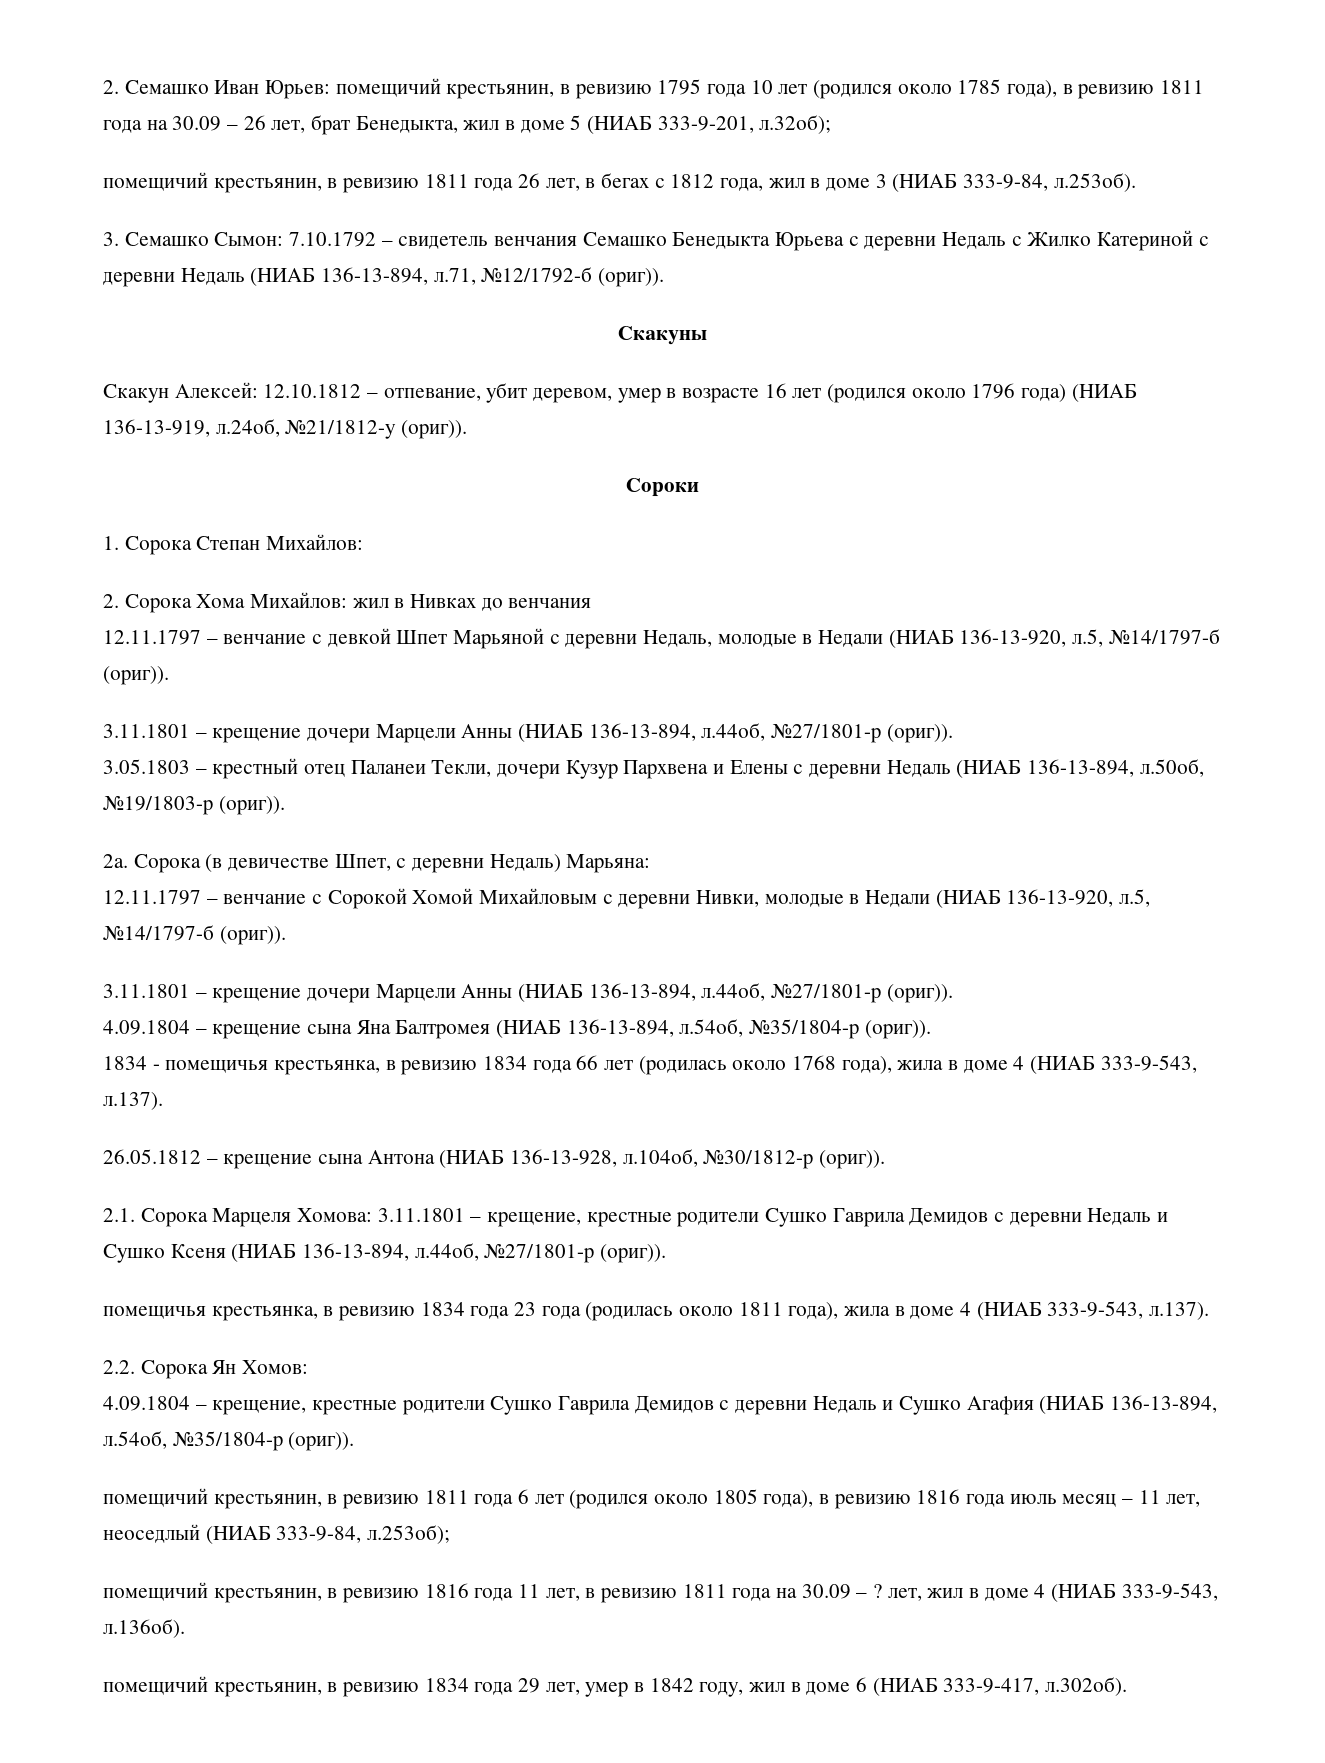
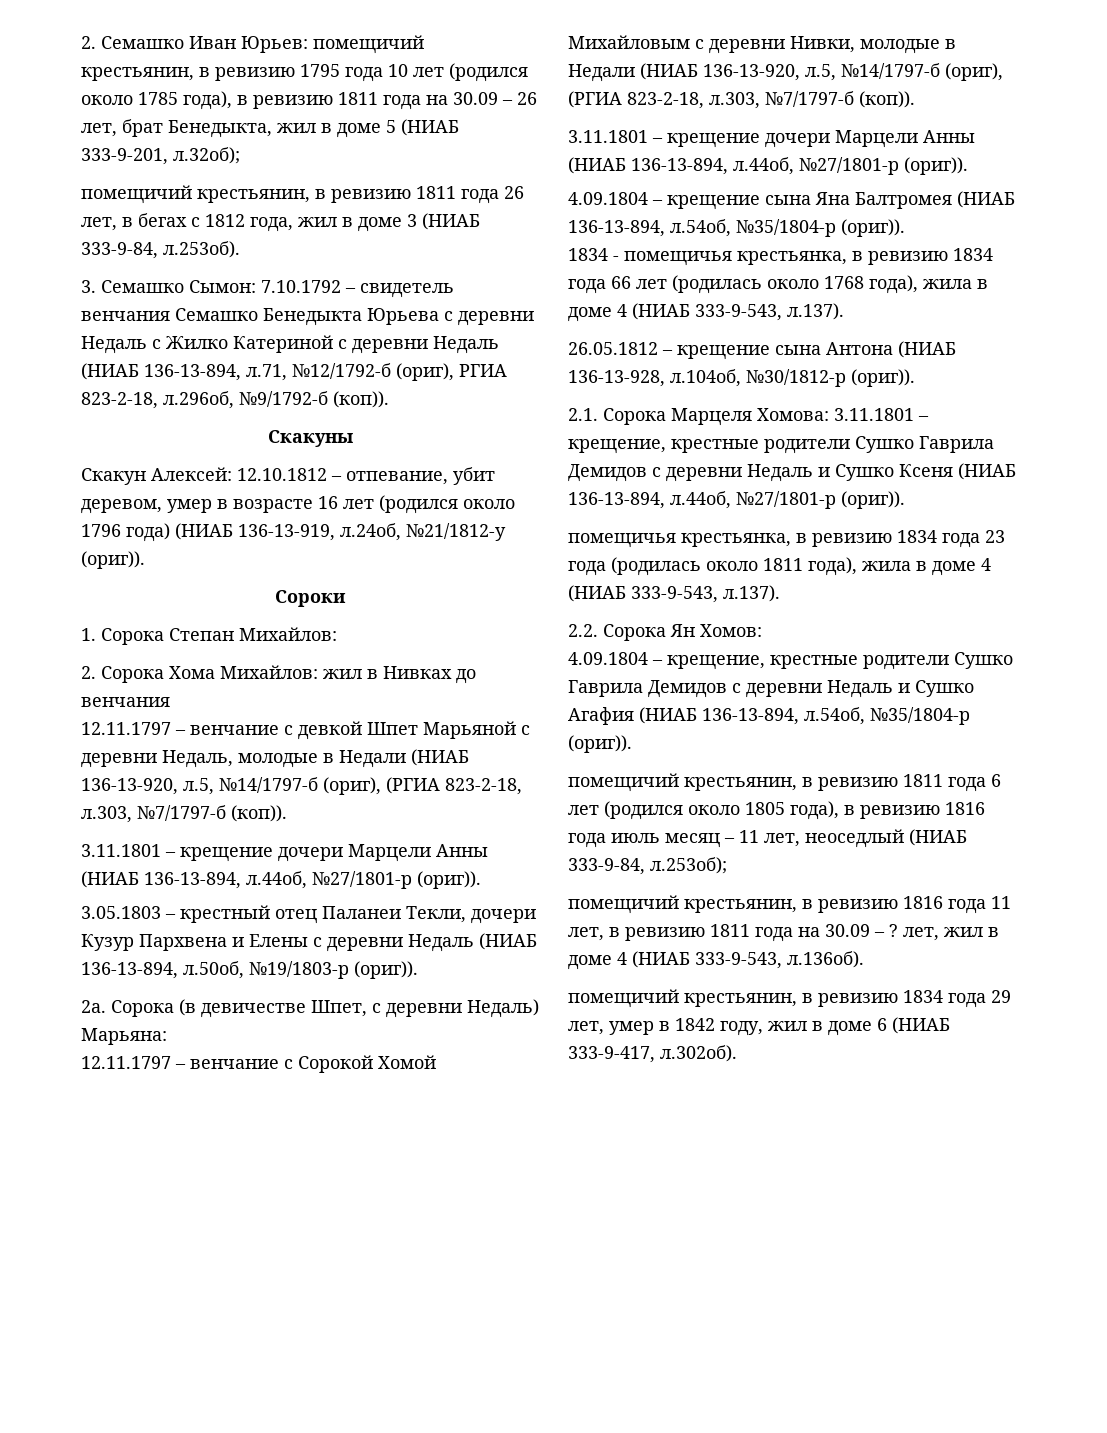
[598,268,665,287] (ориг)). -> [396,363,507,381] [81,391,389,409] (ориг), РГИА 823-2-18, л.296об, №9/1792-б (коп)).
[103,666,169,685] (ориг)). -> [323,777,522,795] [81,805,287,823] (ориг), (РГИА 823-2-18, л.303, №7/1797-б (коп)).
[219,926,286,945] (ориг)). -> [945,63,1003,81] [568,91,915,109] (ориг), (РГИА 823-2-18, л.303, №7/1797-б (коп)).

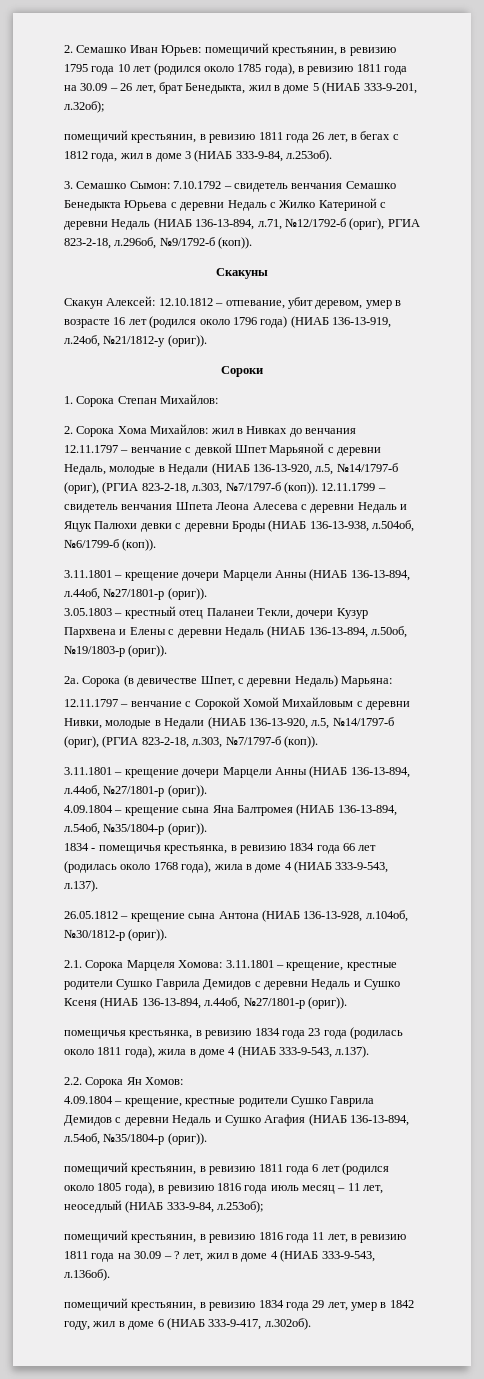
(287, 813) none -> [321,483,386,491] [64,502,407,513] [64,520,414,532] [64,539,157,551] 12.11.1799 – свидетель венчания Шпета Леона Алесева с деревни Недаль и Яцук Палюхи девки с деревни Броды (НИАБ 136-13-938, л.504об, №6/1799-б (коп)).

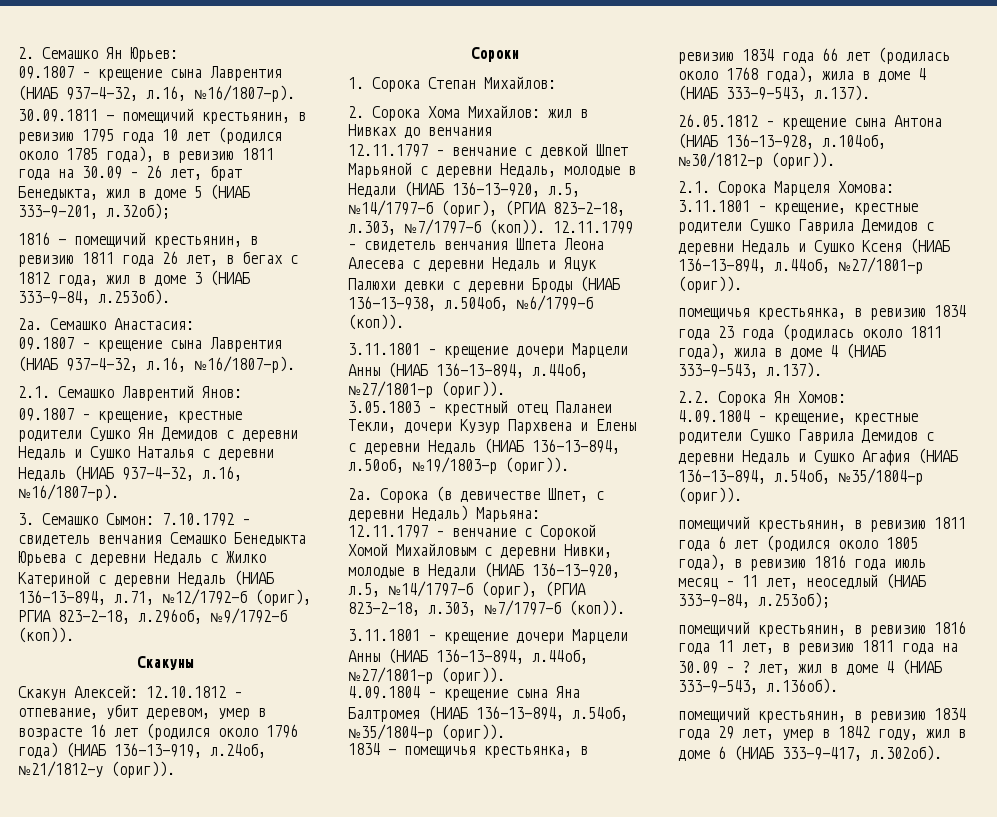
[129,45,158,53] Иван -> [106,47,122,59] Ян
(202, 50) none -> [18,66,282,81] [18,85,295,102] [18,109,114,122] // 09.1807 – крещение сына Лаврентия (НИАБ 937-4-32, л.16, №16/1807-р). // 30.09.1811 -
(104, 107) none -> [18,232,66,245] 1816 -
(332, 156) none -> [18,318,194,330] [18,337,282,352] [18,356,295,373] [18,385,242,401] [18,408,242,423] [18,427,298,442] [18,446,274,461] [18,465,242,481] [18,484,119,501] // 2а. Семашко Анастасия: // 09.1807 – крещение сына Лаврентия (НИАБ 937-4-32, л.16, №16/1807-р). // 2.1. Семашко Лаврентий Янов: // 09.1807 – крещение, крестные родители Сушко Ян Демидов с деревни Недаль и Сушко Наталья с деревни Недаль (НИАБ 937-4-32, л.16, №16/1807-р).

